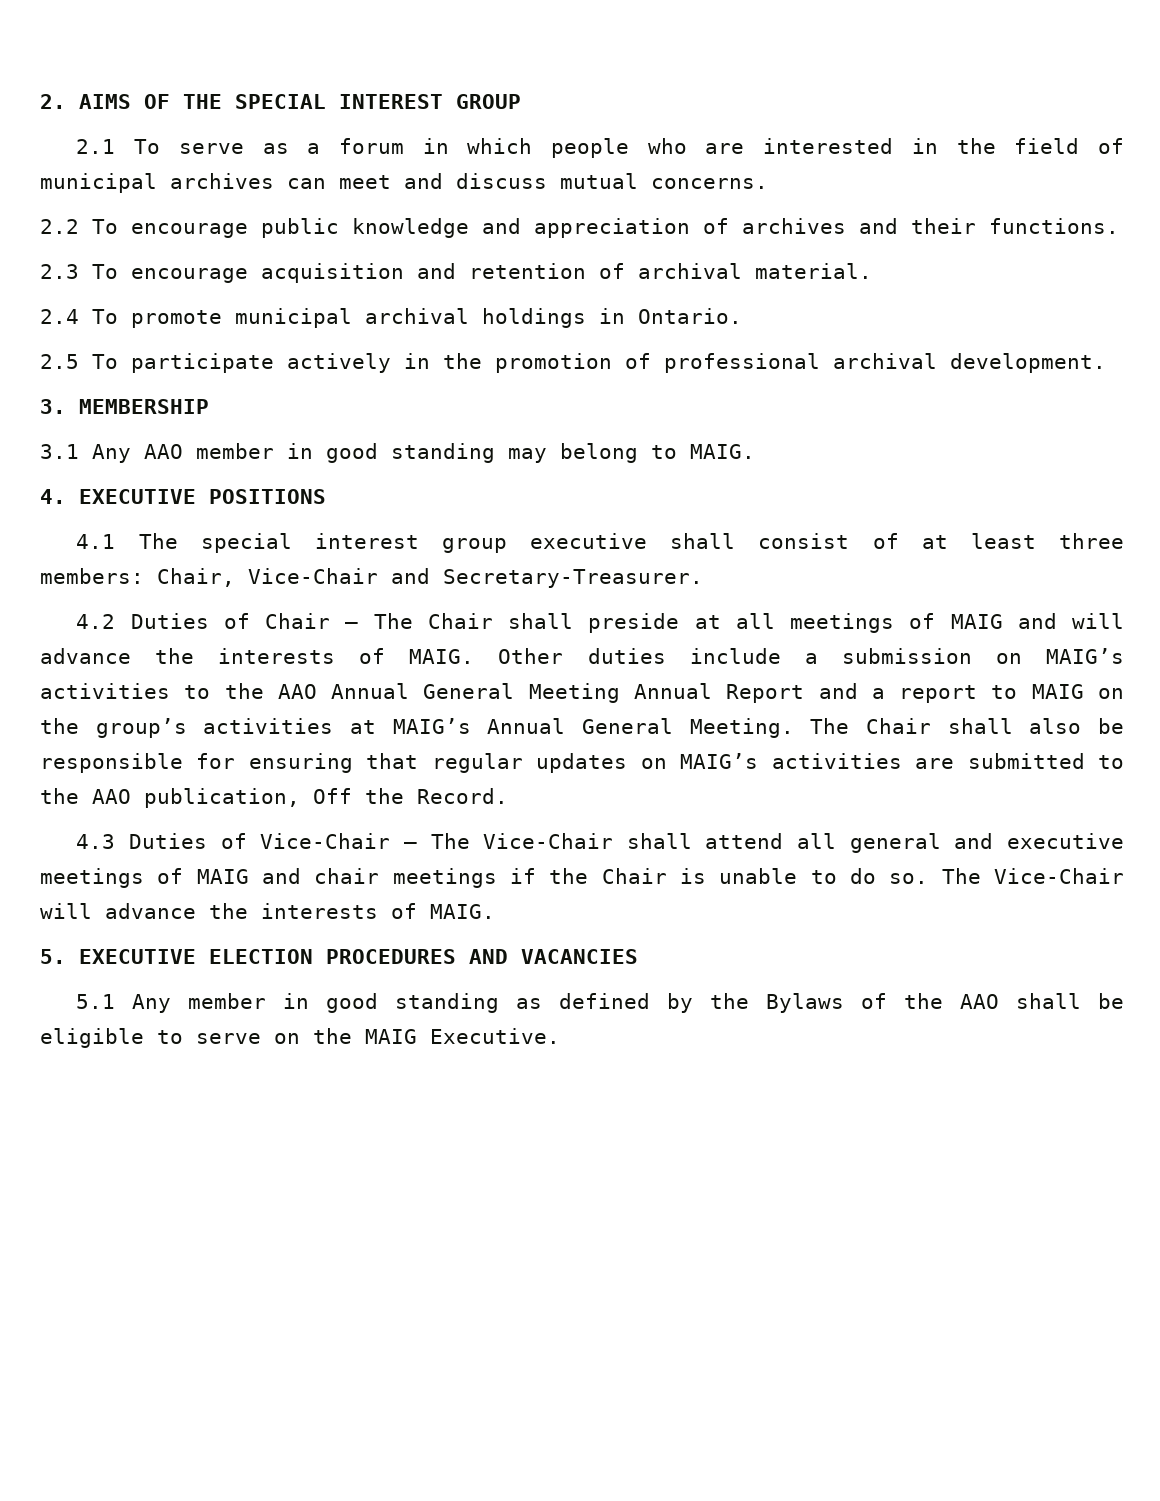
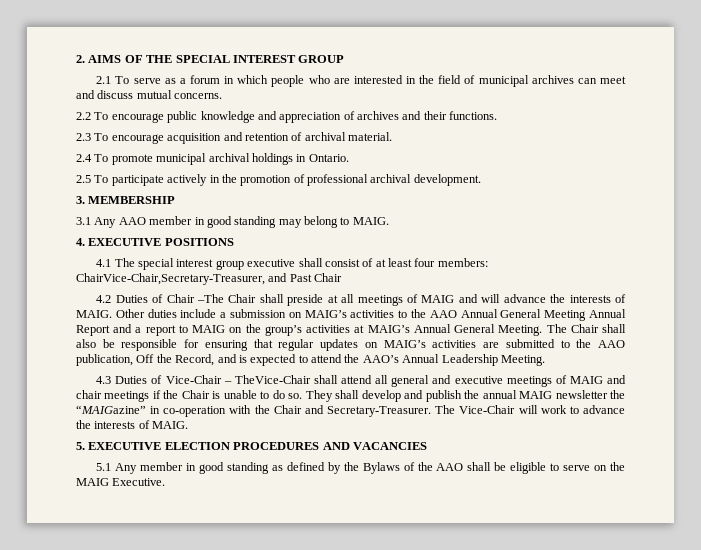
[1059,533,1124,549] [40,568,703,588] three members: Chair, Vice-Chair and Secretary-Treasurer. -> [414,258,488,267] [76,273,343,285] four members: ChairVice-Chair,Secretary-Treasurer, and Past Chair
[345,613,413,629] – The -> [196,294,224,303] –The
[417,788,508,804] Record. -> [175,354,545,366] Record, and is expected to attend the AAO’s Annual Leadership Meeting.
[430,833,614,849] The Vice-Chair -> [234,375,311,384] TheVice-Chair
(929, 878) none -> [305,390,625,402] [76,405,432,417] They shall develop and publish the annual MAIG newsletter the “MAIGazine” in co-operation with the Chair and Secretary-Treasurer.
(92, 911) none -> [540,405,579,414] work to

